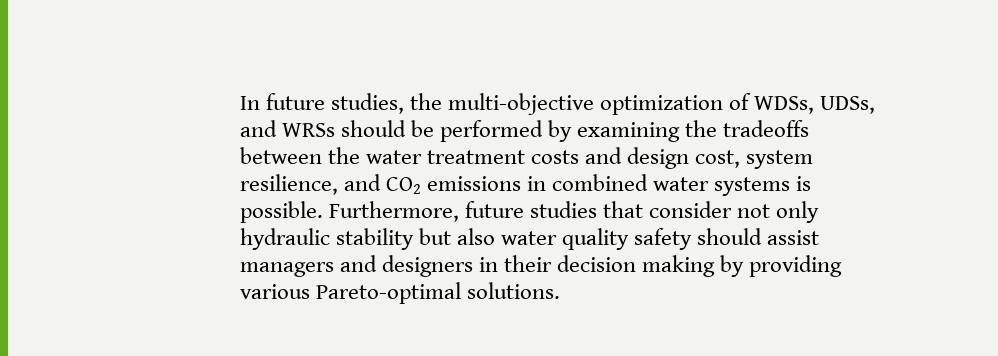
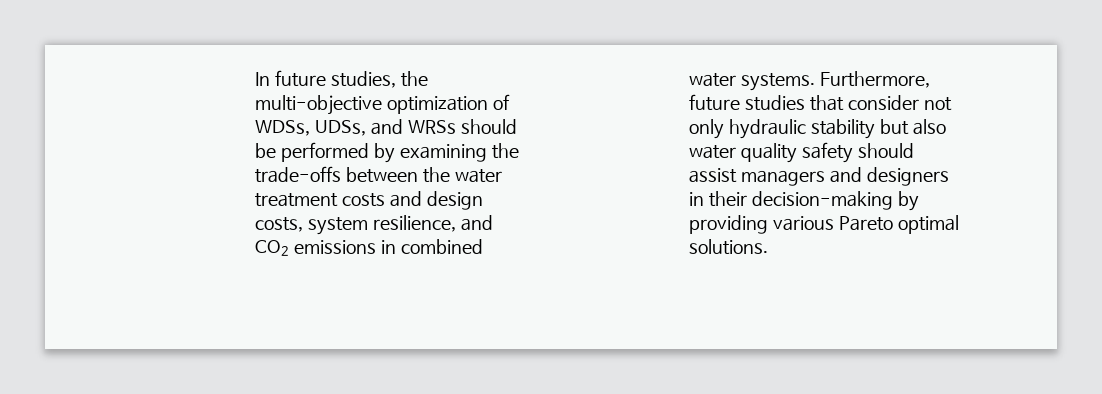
[723,120,810,137] tradeoffs -> [255,166,342,183] trade-offs
[695,150,741,168] cost, -> [255,217,304,232] costs,
[714,176,812,196] [239,201,323,223] systems is possible. -> [741,73,816,91] systems.
[557,255,716,277] decision making -> [751,191,893,210] decision-making
[315,282,461,304] Pareto-optimal -> [838,215,959,234] Pareto optimal

